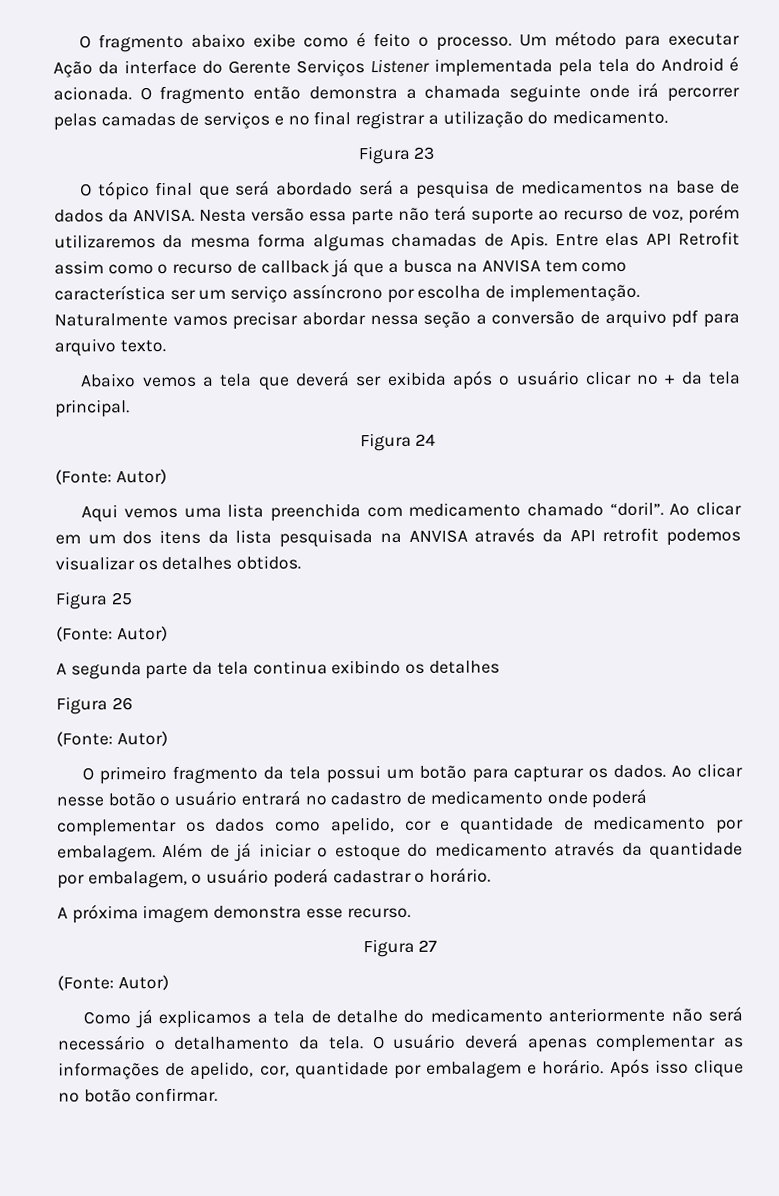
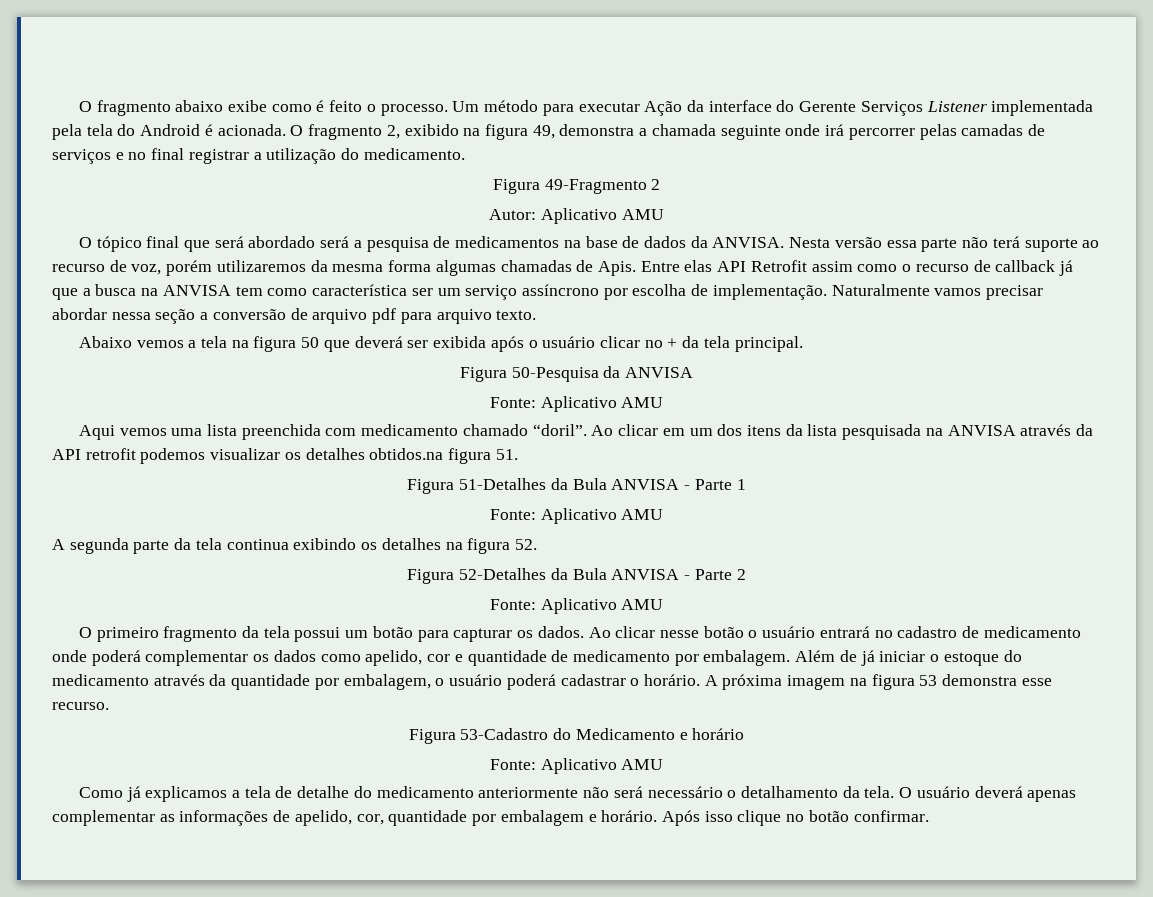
[253,86,302,100] então -> [386,124,555,140] 2, exibido na figura 49,
[413,146,436,160] 23 -> [544,179,661,194] [489,208,664,224] 49-Fragmento 2 // Autor: Aplicativo AMU
(253, 380) none -> [231,336,320,352] na figura 50
[415,433,437,446] [55,469,167,485] 24 // (Fonte: Autor) -> [511,366,694,382] [489,396,664,412] 50-Pesquisa da ANVISA // Fonte: Aplicativo AMU
[236,555,302,570] [55,591,133,610] [56,626,168,642] obtidos. // Figura 25 // (Fonte: Autor) -> [369,448,518,464] [407,478,746,494] [489,508,664,524] obtidos.na figura 51. // Figura 51-Detalhes da Bula ANVISA - Parte 1 // Fonte: Aplicativo AMU
[56,696,133,715] [56,731,168,747] // Figura 26 // (Fonte: Autor) -> [445,538,537,554] [407,568,746,584] [489,598,664,614] na figura 52. // Figura 52-Detalhes da Bula ANVISA - Parte 2 // Fonte: Aplicativo AMU
(492, 875) // -> (700, 680) none
(210, 914) none -> [849,674,938,690] na figura 53
[418,939,438,952] [57,975,169,991] 27 // (Fonte: Autor) -> [460,728,745,740] [489,758,664,774] 53-Cadastro do Medicamento e horário // Fonte: Aplicativo AMU

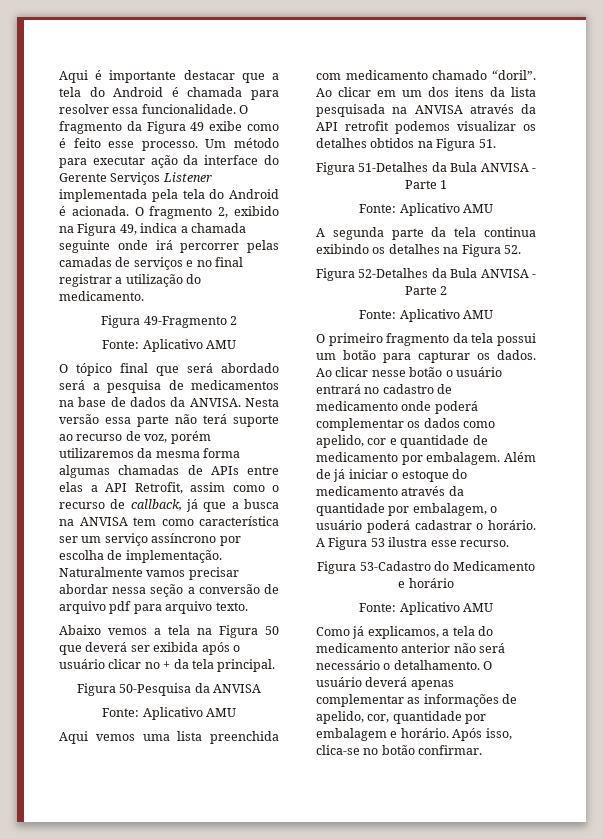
[78,100,224,116] O fragmento abaixo -> [59,70,279,83] [59,87,279,100] [59,104,249,114] [59,121,205,134] Aqui é importante destacar que a tela do Android é chamada para resolver essa funcionalidade. O fragmento da Figura 49
[366,104,376,112] o -> [108,141,135,148] esse
[644,101,683,116] Ação -> [150,155,178,168] ação
[484,124,635,140] figura 49, demonstra -> [77,223,178,236] Figura 49, indica
[489,209,537,220] Autor: -> [102,340,140,349] Fonte:
[597,260,807,276] Apis. Entre elas API Retrofit -> [210,466,279,475] [59,482,183,494] APIs entre elas a API Retrofit,
[995,260,1056,272] callback -> [130,499,182,511] callback,
[253,336,297,352] figura -> [219,625,258,638] Figura
[369,448,492,464] obtidos.na figura -> [370,138,476,151] obtidos na Figura
[467,538,511,554] figura -> [461,244,501,257] Figura
[722,674,1018,690] próxima imagem na figura 53 demonstra -> [328,537,428,550] Figura 53 ilustra
[145,786,579,802] explicamos a tela de detalhe do medicamento anteriormente -> [367,626,493,639] [316,643,451,653] explicamos, a tela do medicamento anterior
[740,786,895,798] detalhamento da tela. -> [393,660,480,670] detalhamento.
[704,810,782,826] isso clique -> [485,728,512,740] [316,745,360,755] isso, clica-se

